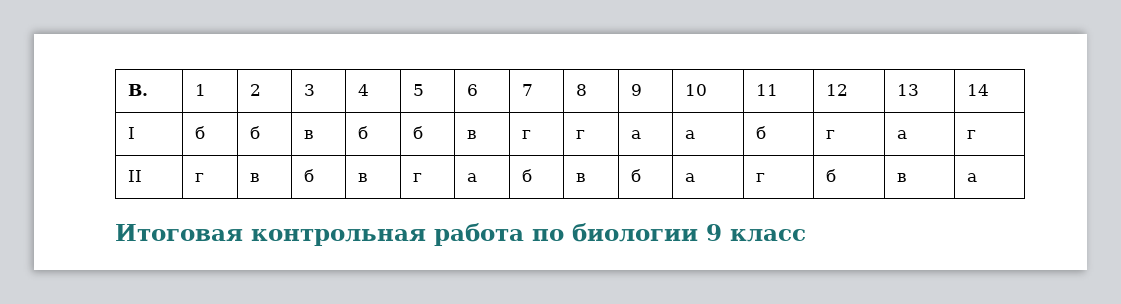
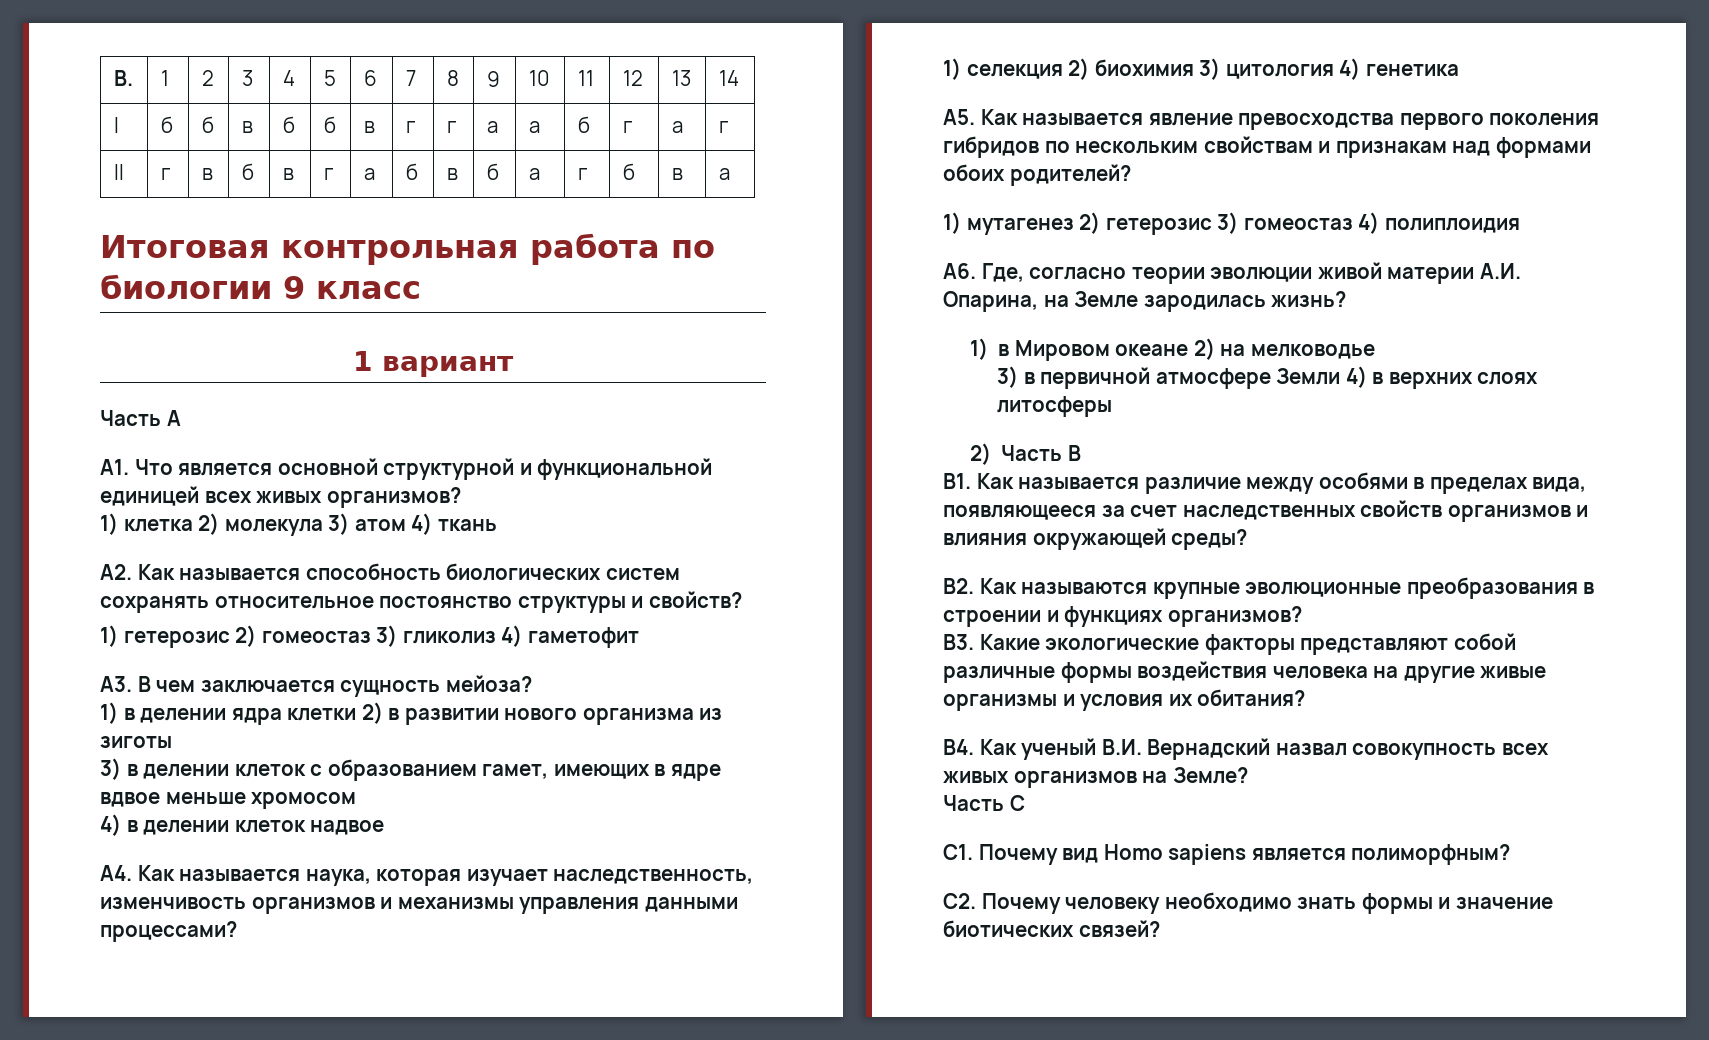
(806, 235) none -> [353,351,514,377] [100,410,181,426] [100,458,713,480] [100,486,461,508] [100,513,497,536] [100,563,680,581] [100,591,742,613] [100,625,639,648] [100,675,532,697] [100,702,723,725] [100,736,172,748] [100,758,721,781] [100,792,357,809] [100,814,385,836] [100,865,754,886] [100,897,738,914] [100,921,237,942] [943,58,1459,80] [943,109,1600,130] [943,136,1591,158] [943,164,1131,186] [943,212,1520,235] [943,262,1521,284] [943,291,1347,312] [970,338,1375,361] [997,366,1539,389] [997,396,1113,417] [970,443,1081,465] [943,472,1587,494] [943,500,1589,522] [943,528,1248,550] [943,577,1595,599] [943,606,1302,627] [943,633,1516,655] [943,661,1547,683] [943,689,1306,711] [943,738,1549,760] [943,767,1248,788] [943,795,1025,811] [943,844,1511,865] [943,892,1553,914] [943,920,1160,937] // 1 вариант // Часть А // A1. Что является основной структурной и функциональной единицей всех живых организмов? // 1) клетка 2) молекула 3) атом 4) ткань // А2. Как называется способность биологических систем сохранять относительное постоянство структуры и свойств? // 1) гетерозис 2) гомеостаз 3) гликолиз 4) гаметофит // А3. В чем заключается сущность мейоза? // 1) в делении ядра клетки 2) в развитии нового организма из зиготы // 3) в делении клеток с образованием гамет, имеющих в ядре вдвое меньше хромосом // 4) в делении клеток надвое // А4. Как называется наука, которая изучает наследственность, изменчивость организмов и механизмы управления данными процессами? // 1) селекция 2) биохимия 3) цитология 4) генетика // А5. Как называется явление превосходства первого поколения гибридов по нескольким свойствам и признакам над формами обоих родителей? // 1) мутагенез 2) гетерозис 3) гомеостаз 4) полиплоидия // А6. Где, согласно теории эволюции живой материи А.И. Опарина, на Земле зародилась жизнь? // 1) в Мировом океане 2) на мелководье // 3) в первичной атмосфере Земли 4) в верхних слоях литосферы // 2) Часть В // В1. Как называется различие между особями в пределах вида, появляющееся за счет наследственных свойств организмов и влияния окружающей среды? // В2. Как называются крупные эволюционные преобразования в строении и функциях организмов? // В3. Какие экологические факторы представляют собой различные формы воздействия человека на другие живые организмы и условия их обитания? // В4. Как ученый В.И. Вернадский назвал совокупность всех живых организмов на Земле? // Часть С // C1. Почему вид Homo sapiens является полиморфным? // С2. Почему человеку необходимо знать формы и значение биотических связей?

